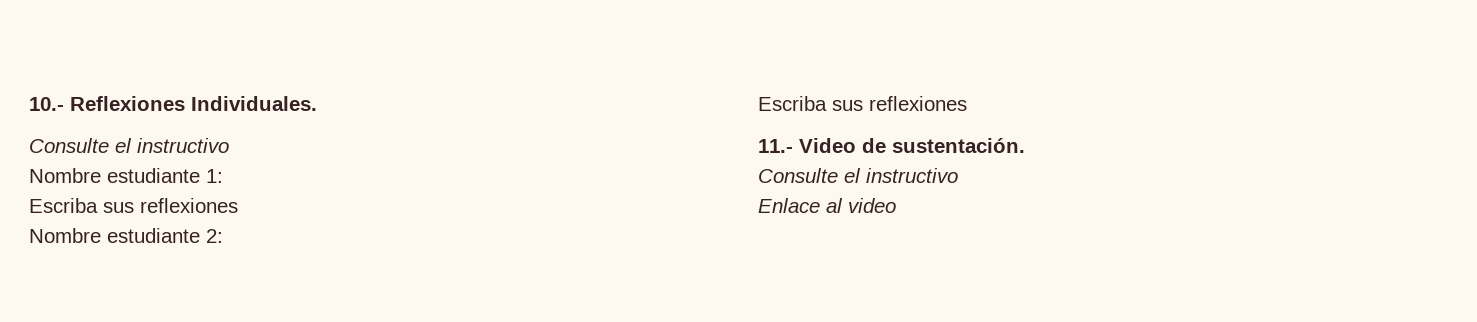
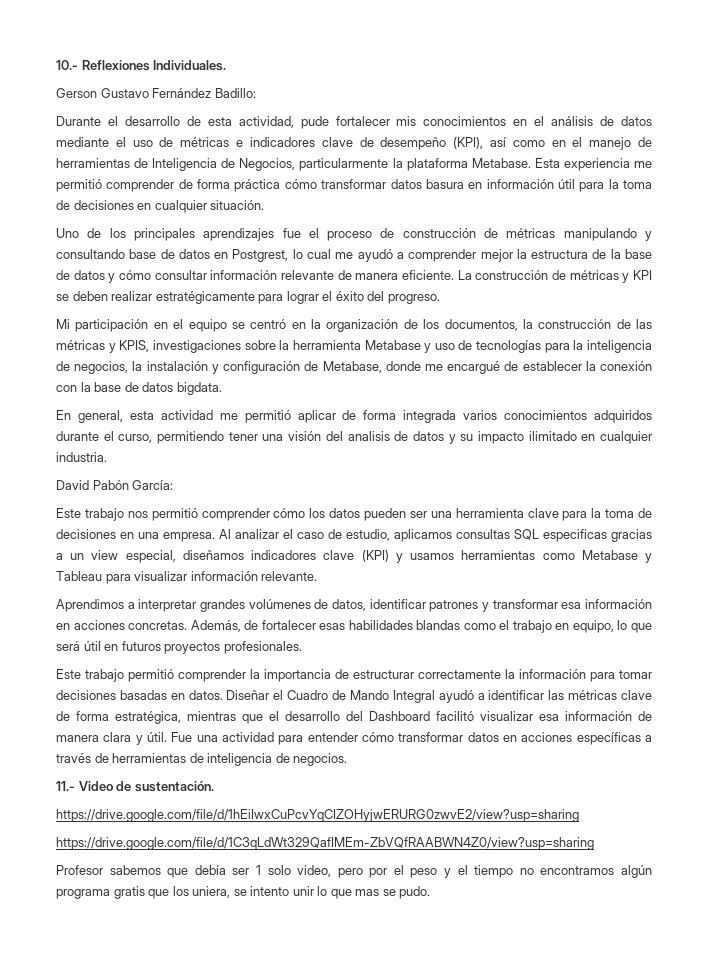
[29,138,229,153] [29,168,223,183] [29,198,238,213] [29,228,223,243] [758,96,967,111] [758,138,1025,153] [758,168,958,183] [758,198,896,213] Consulte el instructivo // Nombre estudiante 1: // Escriba sus reflexiones // Nombre estudiante 2: // Escriba sus reflexiones // 11.- Video de sustentación. // Consulte el instructivo // Enlace al video -> [56,88,256,98] [56,116,653,129] [56,137,652,150] [56,158,652,171] [56,179,652,192] [56,200,265,213] [56,228,653,241] [56,249,652,262] [56,270,652,283] [56,291,440,304] [56,319,652,332] [56,340,653,353] [56,361,652,374] [56,382,222,395] [56,410,653,423] [56,431,652,444] [56,452,107,462] [56,480,174,490] [56,508,652,521] [56,529,652,542] [56,550,652,563] [56,571,318,584] [56,599,653,612] [56,620,652,633] [56,641,302,654] [56,669,652,682] [56,690,653,703] [56,711,652,724] [56,732,652,745] [56,753,348,766] [56,781,214,792] [56,809,579,822] [56,837,594,850] [56,865,652,878] [56,886,431,899] Gerson Gustavo Fernández Badillo: // Durante el desarrollo de esta actividad, pude fortalecer mis conocimientos en el análisis de datos mediante el uso de métricas e indicadores clave de desempeño (KPI), así como en el manejo de herramientas de Inteligencia de Negocios, particularmente la plataforma Metabase. Esta experiencia me permitió comprender de forma práctica cómo transformar datos basura en información útil para la toma de decisiones en cualquier situación. // Uno de los principales aprendizajes fue el proceso de construcción de métricas manipulando y consultando base de datos en Postgrest, lo cual me ayudó a comprender mejor la estructura de la base de datos y cómo consultar información relevante de manera eficiente. La construcción de métricas y KPI se deben realizar estratégicamente para lograr el éxito del progreso. // Mi participación en el equipo se centró en la organización de los documentos, la construcción de las métricas y KPIS, investigaciones sobre la herramienta Metabase y uso de tecnologías para la inteligencia de negocios, la instalación y configuración de Metabase, donde me encargué de establecer la conexión con la base de datos bigdata. // En general, esta actividad me permitió aplicar de forma integrada varios conocimientos adquiridos durante el curso, permitiendo tener una visión del analisis de datos y su impacto ilimitado en cualquier industria. // David Pabón García: // Este trabajo nos permitió comprender cómo los datos pueden ser una herramienta clave para la toma de decisiones en una empresa. Al analizar el caso de estudio, aplicamos consultas SQL especificas gracias a un view especial, diseñamos indicadores clave (KPI) y usamos herramientas como Metabase y Tableau para visualizar información relevante. // Aprendimos a interpretar grandes volúmenes de datos, identificar patrones y transformar esa información en acciones concretas. Además, de fortalecer esas habilidades blandas como el trabajo en equipo, lo que será útil en futuros proyectos profesionales. // Este trabajo permitió comprender la importancia de estructurar correctamente la información para tomar decisiones basadas en datos. Diseñar el Cuadro de Mando Integral ayudó a identificar las métricas clave de forma estratégica, mientras que el desarrollo del Dashboard facilitó visualizar esa información de manera clara y útil. Fue una actividad para entender cómo transformar datos en acciones específicas a través de herramientas de inteligencia de negocios. // 11.- Video de sustentación. // https://drive.google.com/file/d/1hEiIwxCuPcvYqCIZOHyjwERURG0zwvE2/view?usp=sharing // https://drive.google.com/file/d/1C3qLdWt329QafIMEm-ZbVQfRAABWN4Z0/view?usp=sharing // Profesor sabemos que debía ser 1 solo video, pero por el peso y el tiempo no encontramos algún programa gratis que los uniera, se intento unir lo que mas se pudo.

